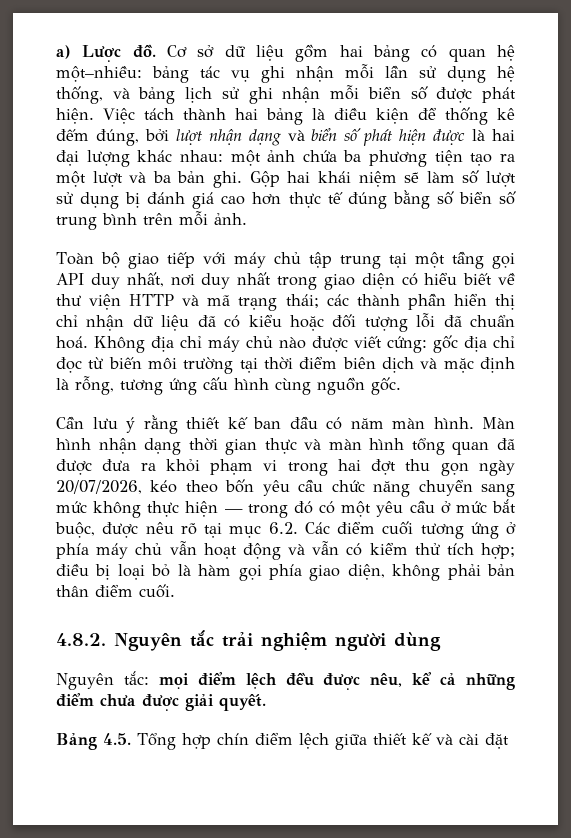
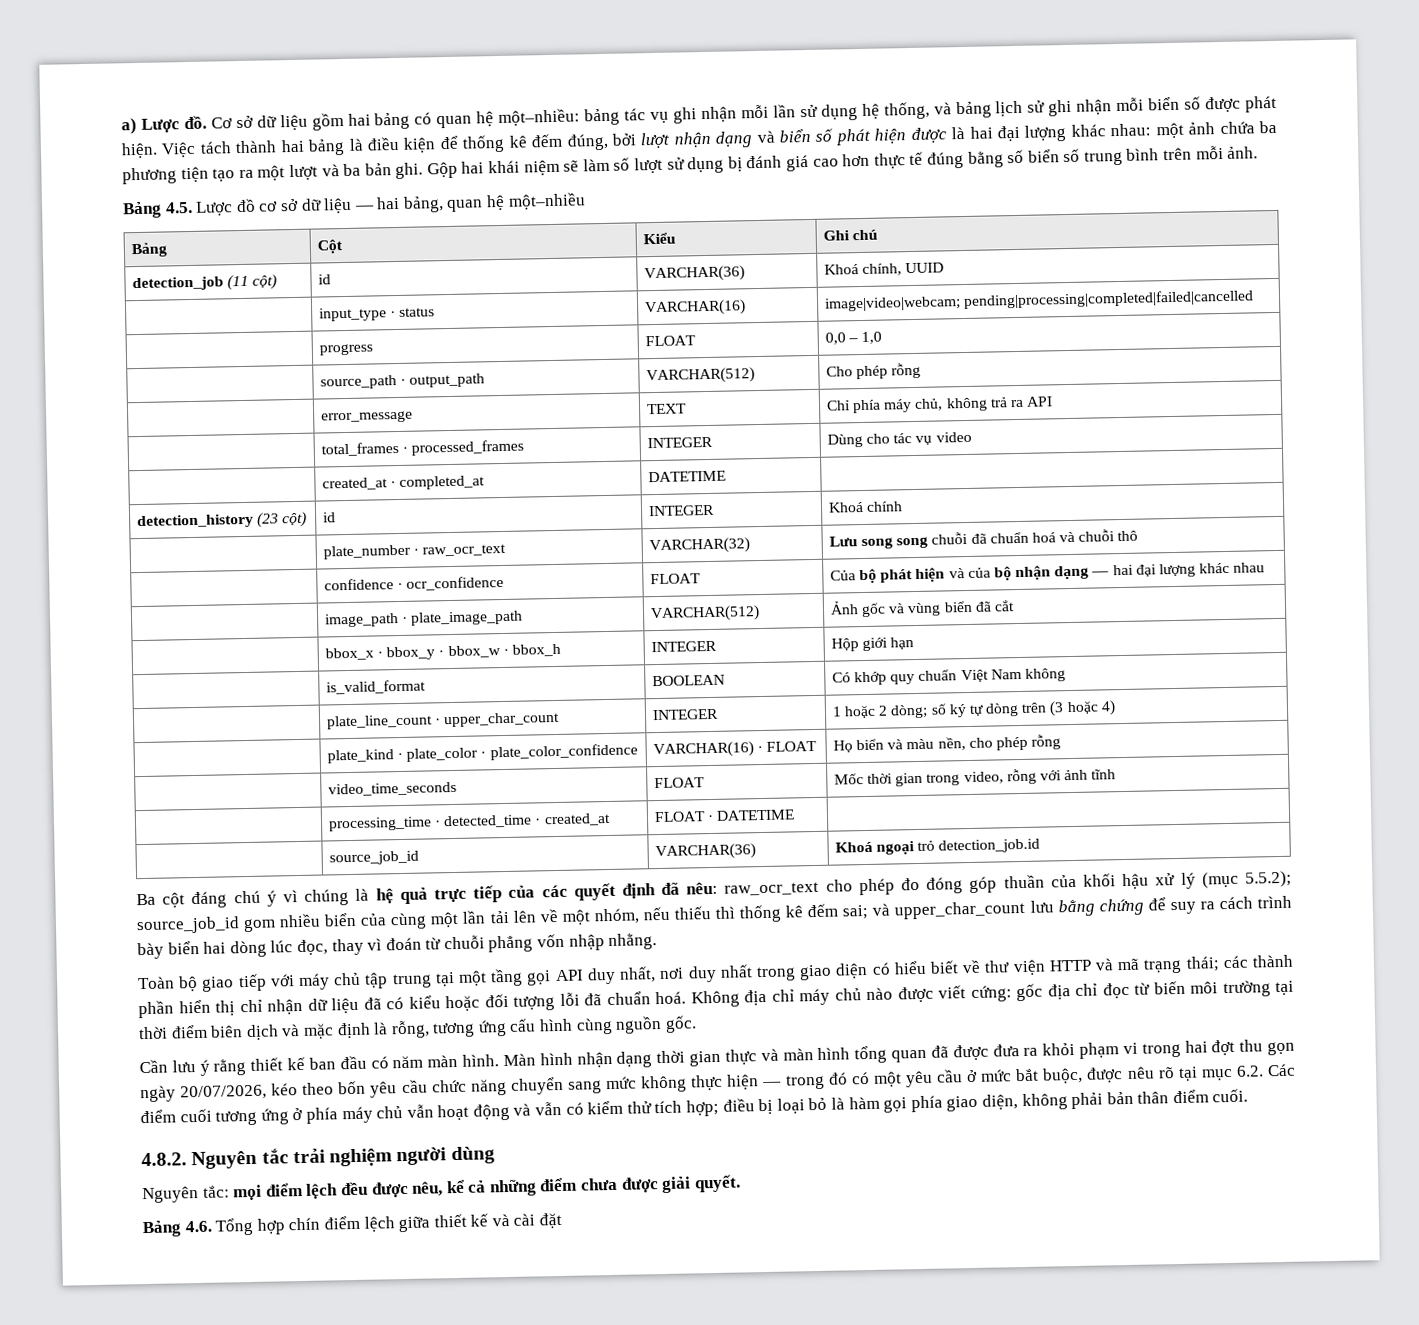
(247, 219) none -> [122,192,586,219] [130,242,168,258] [316,239,343,254] [642,232,676,245] [822,229,878,241] [131,274,278,292] [317,274,331,285] [643,265,745,283] [823,262,945,276] [318,307,436,322] [643,299,746,317] [823,289,1254,312] [318,343,373,356] [644,335,696,347] [824,331,883,345] [319,373,486,390] [645,367,755,385] [825,362,922,380] [320,410,413,424] [645,403,687,415] [825,396,1054,414] [320,439,525,457] [646,436,713,449] [826,431,972,448] [321,475,486,491] [647,470,726,483] [136,511,308,530] [322,512,336,523] [647,504,715,517] [827,501,903,513] [322,543,507,560] [648,537,750,555] [828,529,1139,550] [323,575,505,591] [649,573,701,585] [829,562,1266,584] [323,610,524,628] [649,605,760,623] [829,600,1015,618] [324,643,561,661] [650,640,717,653] [830,637,915,652] [325,679,426,695] [651,674,725,687] [831,668,1066,686] [325,711,561,730] [651,708,719,721] [831,700,1116,719] [326,743,638,764] [652,740,818,759] [832,734,1062,753] [327,781,457,797] [653,777,705,789] [833,768,1117,787] [327,812,611,832] [653,809,796,823] [328,850,419,866] [654,843,756,861] [834,838,1041,855] [136,870,1293,909] [136,895,1293,935] [137,933,658,960] // Bảng 4.5. Lược đồ cơ sở dữ liệu — hai bảng, quan hệ một–nhiều // Bảng | Cột | Kiểu | Ghi chú // detection_job (11 cột) | id | VARCHAR(36) | Khoá chính, UUID // | input_type · status | VARCHAR(16) | image|video|webcam; pending|processing|completed|failed|cancelled // | progress | FLOAT | 0,0 – 1,0 // | source_path · output_path | VARCHAR(512) | Cho phép rỗng // | error_message | TEXT | Chỉ phía máy chủ, không trả ra API // | total_frames · processed_frames | INTEGER | Dùng cho tác vụ video // | created_at · completed_at | DATETIME | // detection_history (23 cột) | id | INTEGER | Khoá chính // | plate_number · raw_ocr_text | VARCHAR(32) | Lưu song song chuỗi đã chuẩn hoá và chuỗi thô // | confidence · ocr_confidence | FLOAT | Của bộ phát hiện và của bộ nhận dạng — hai đại lượng khác nhau // | image_path · plate_image_path | VARCHAR(512) | Ảnh gốc và vùng biển đã cắt // | bbox_x · bbox_y · bbox_w · bbox_h | INTEGER | Hộp giới hạn // | is_valid_format | BOOLEAN | Có khớp quy chuẩn Việt Nam không // | plate_line_count · upper_char_count | INTEGER | 1 hoặc 2 dòng; số ký tự dòng trên (3 hoặc 4) // | plate_kind · plate_color · plate_color_confidence | VARCHAR(16) · FLOAT | Họ biển và màu nền, cho phép rỗng // | video_time_seconds | FLOAT | Mốc thời gian trong video, rỗng với ảnh tĩnh // | processing_time · detected_time · created_at | FLOAT · DATETIME | // | source_job_id | VARCHAR(36) | Khoá ngoại trỏ detection_job.id // Ba cột đáng chú ý vì chúng là hệ quả trực tiếp của các quyết định đã nêu: raw_ocr_text cho phép đo đóng góp thuần của khối hậu xử lý (mục 5.5.2); source_job_id gom nhiều biển của cùng một lần tải lên về một nhóm, nếu thiếu thì thống kê đếm sai; và upper_char_count lưu bằng chứng để suy ra cách trình bày biển hai dòng lúc đọc, thay vì đoán từ chuỗi phẳng vốn nhập nhằng.
[103,733,131,745] 4.5. -> [184,1220,212,1233] 4.6.

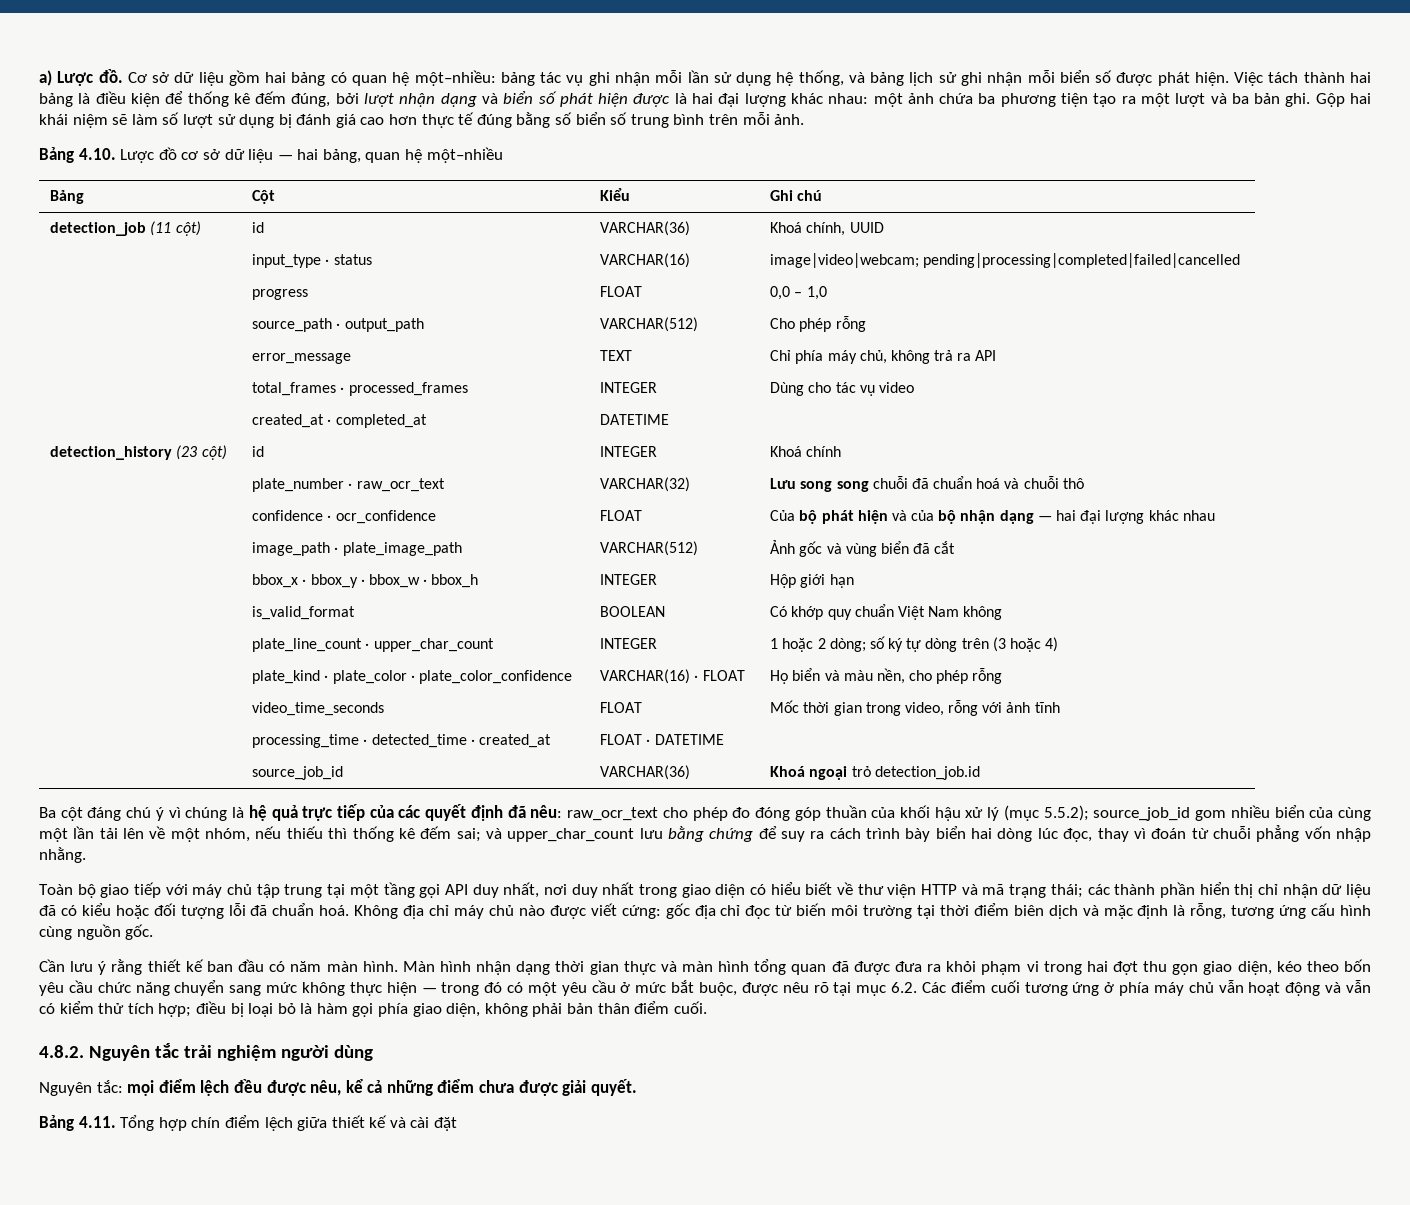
[164,201,193,214] 4.5. -> [78,148,116,160] 4.10.
[140,1084,268,1103] ngày 20/07/2026, -> [1203,961,1272,975] giao diện,
[184,1220,212,1233] 4.6. -> [78,1116,116,1128] 4.11.

